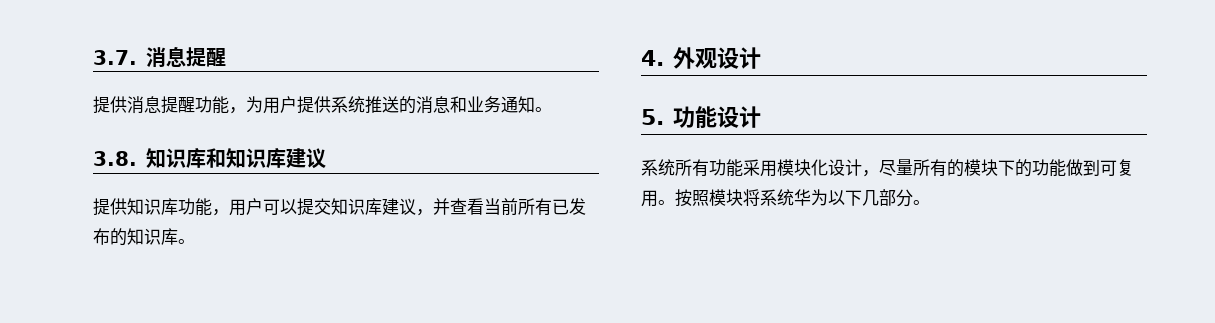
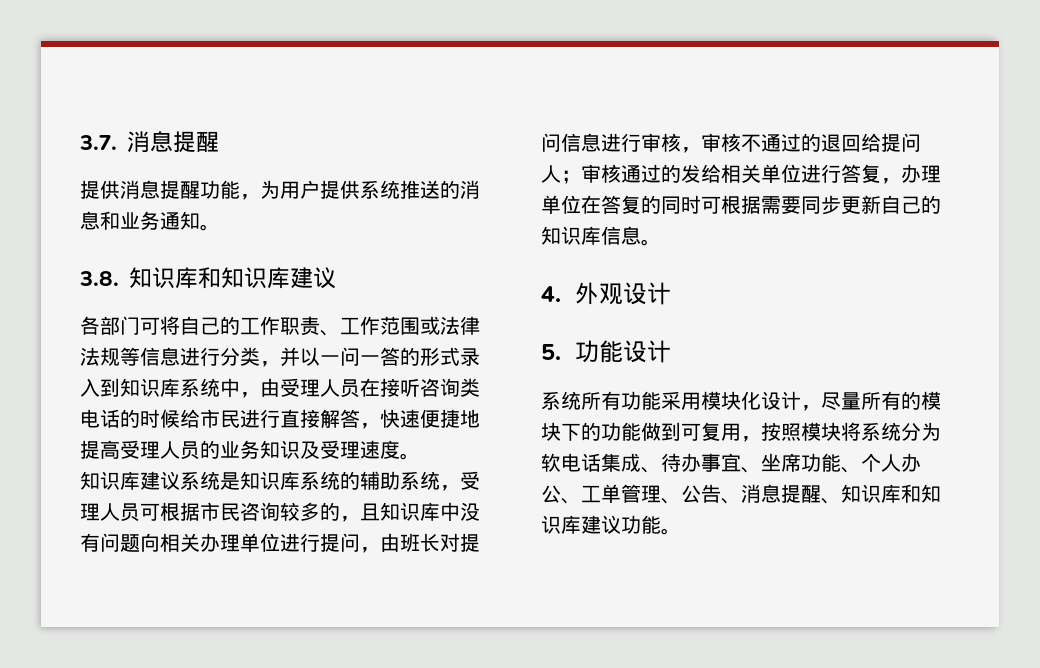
[93,198,586,216] [93,228,110,245] 提供知识库功能，用户可以提交知识库建议，并查看当前所有已发布 -> [80,316,480,336] [80,347,480,367] [80,378,480,398] [80,409,480,429] [80,440,420,460] [80,471,480,491] [80,502,480,522] [80,533,480,553] [541,133,921,153] [541,164,941,184] [541,195,921,215] 各部门可将自己的工作职责、工作范围或法律法规等信息进行分类，并以一问一答的形式录入到知识库系统中，由受理人员在接听咨询类电话的时候给市民进行直接解答，快速便捷地提高受理人员的业务知识及受理速度。 // 知识库建议系统是知识库系统的辅助系统，受理人员可根据市民咨询较多的，且知识库中没有问题向相关办理单位进行提问，由班长对提问信息进行审核，审核不通过的退回给提问人；审核通过的发给相关单位进行答复，办理单位在答复的同时可根据需要同步更新自己
(178, 236) none -> [601,226,641,245] 信息
[658,200,675,205] 。 -> [741,436,761,442] ，
[794,189,913,207] 华为以下几部分 -> [901,422,941,441] [541,453,921,473] [541,484,941,504] [541,515,661,534] 分为软电话集成、待办事宜、坐席功能、个人办公、工单管理、公告、消息提醒、知识库和知识库建议功能

